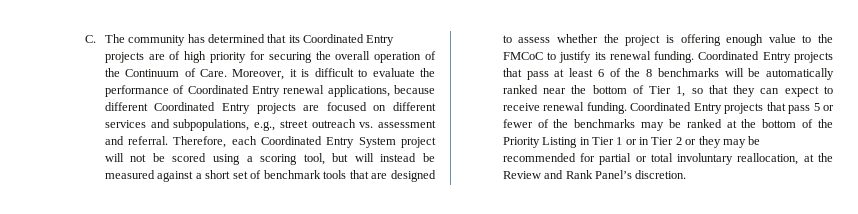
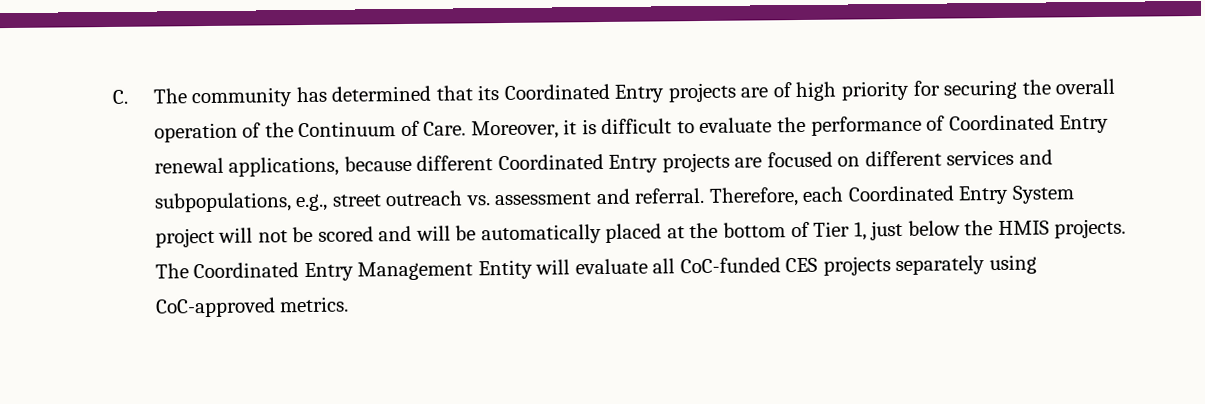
[213,153,436,165] [104,170,437,182] [502,34,833,46] [502,51,833,63] [502,68,719,80] using a scoring tool, but will instead be measured against a short set of benchmark tools that are designed to assess whether the project is offering enough value to the FMCoC to justify its renewal funding. Coordinated Entry projects that pass at least 6 of the 8 benchmarks -> [378,225,413,242] and
[502,85,567,94] ranked near -> [605,223,685,243] placed at
[691,85,834,97] [502,102,834,114] [502,119,833,131] [502,136,761,148] [502,153,833,165] [502,170,687,179] so that they can expect to receive renewal funding. Coordinated Entry projects that pass 5 or fewer of the benchmarks may be ranked at the bottom of the Priority Listing in Tier 1 or in Tier 2 or they may be recommended for partial or total involuntary reallocation, at the Review and Rank Panel’s discretion. -> [870,218,1127,241] [154,254,1038,282] [154,296,350,318] just below the HMIS projects. The Coordinated Entry Management Entity will evaluate all CoC-funded CES projects separately using CoC-approved metrics.

